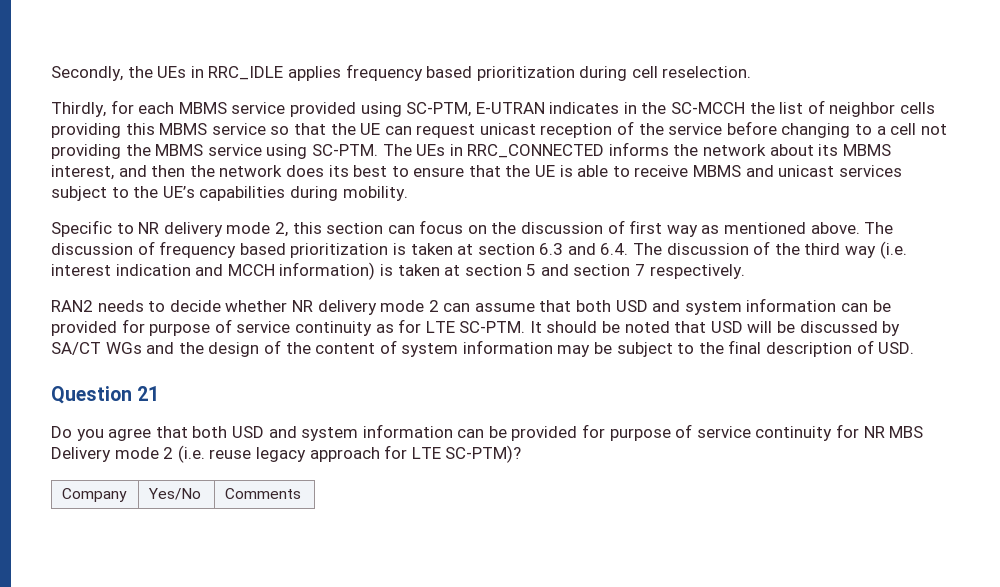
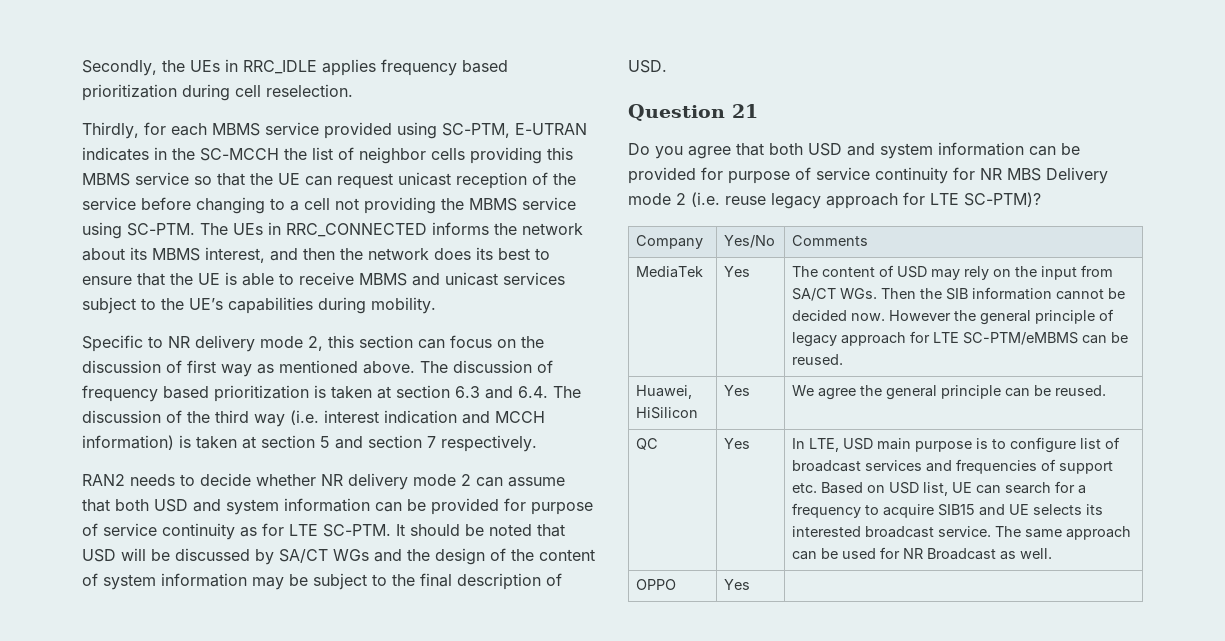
(302, 493) none -> [636,266,704,278] [724,266,751,277] [792,265,1114,280] [792,287,1126,301] [792,309,1115,325] [792,331,1129,347] [792,354,844,365] [636,385,693,399] [636,407,699,419] [724,385,751,396] [792,385,1107,400] [636,438,659,450] [724,438,751,449] [792,437,1121,453] [792,459,1114,474] [792,481,1087,496] [792,503,1104,518] [792,526,1132,540] [792,547,1053,560] [636,579,677,590] [724,579,751,590] // MediaTek | Yes | The content of USD may rely on the input from SA/CT WGs. Then the SIB information cannot be decided now. However the general principle of legacy approach for LTE SC-PTM/eMBMS can be reused. // Huawei, HiSilicon | Yes | We agree the general principle can be reused. // QC | Yes | In LTE, USD main purpose is to configure list of broadcast services and frequencies of support etc. Based on USD list, UE can search for a frequency to acquire SIB15 and UE selects its interested broadcast service. The same approach can be used for NR Broadcast as well. // OPPO | Yes |

